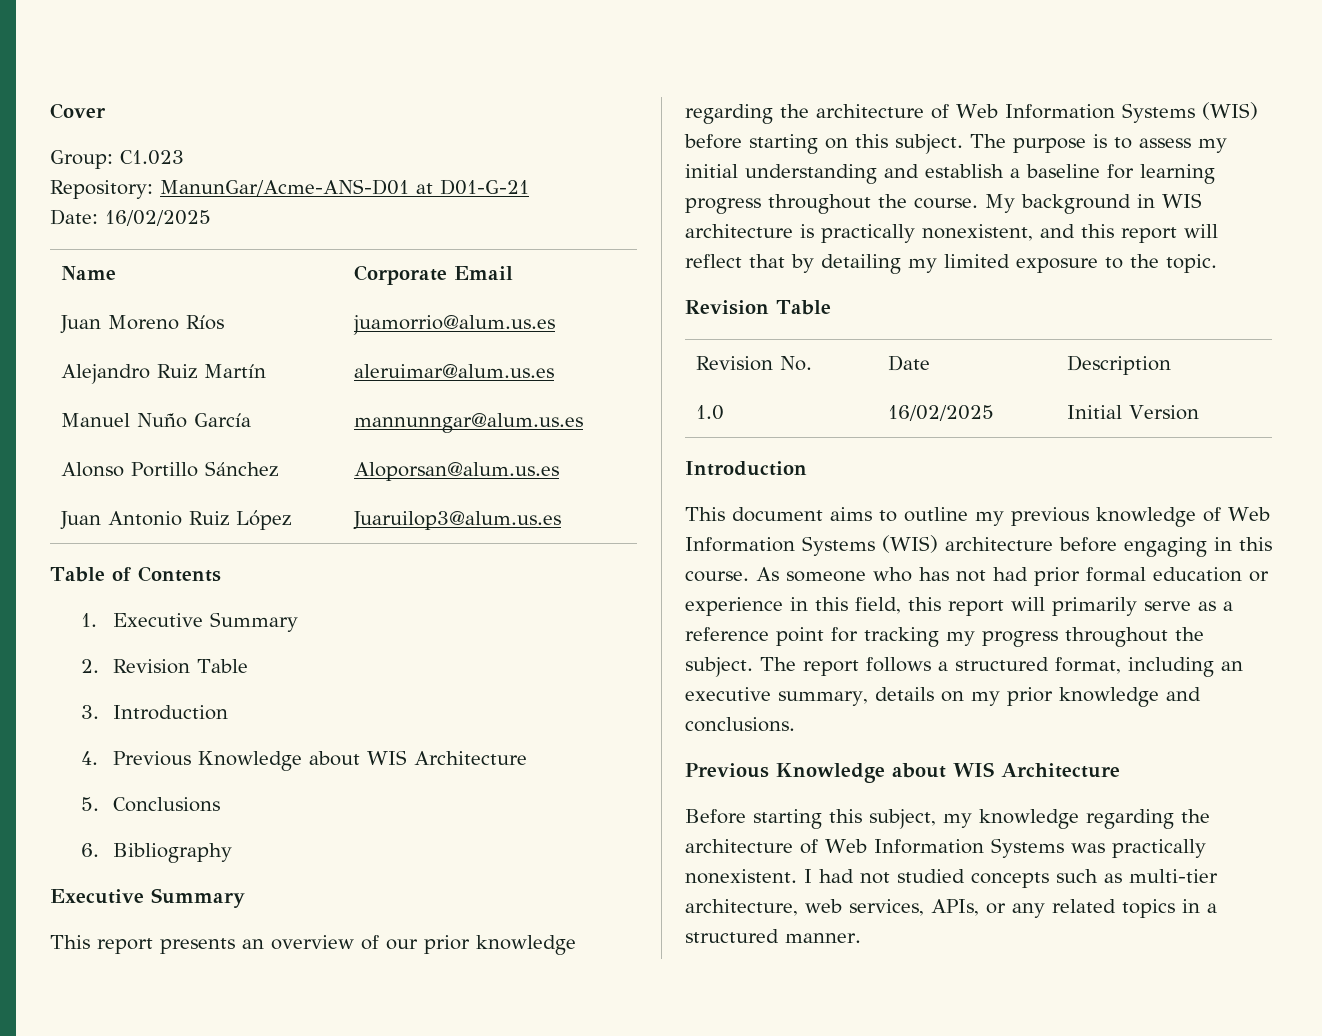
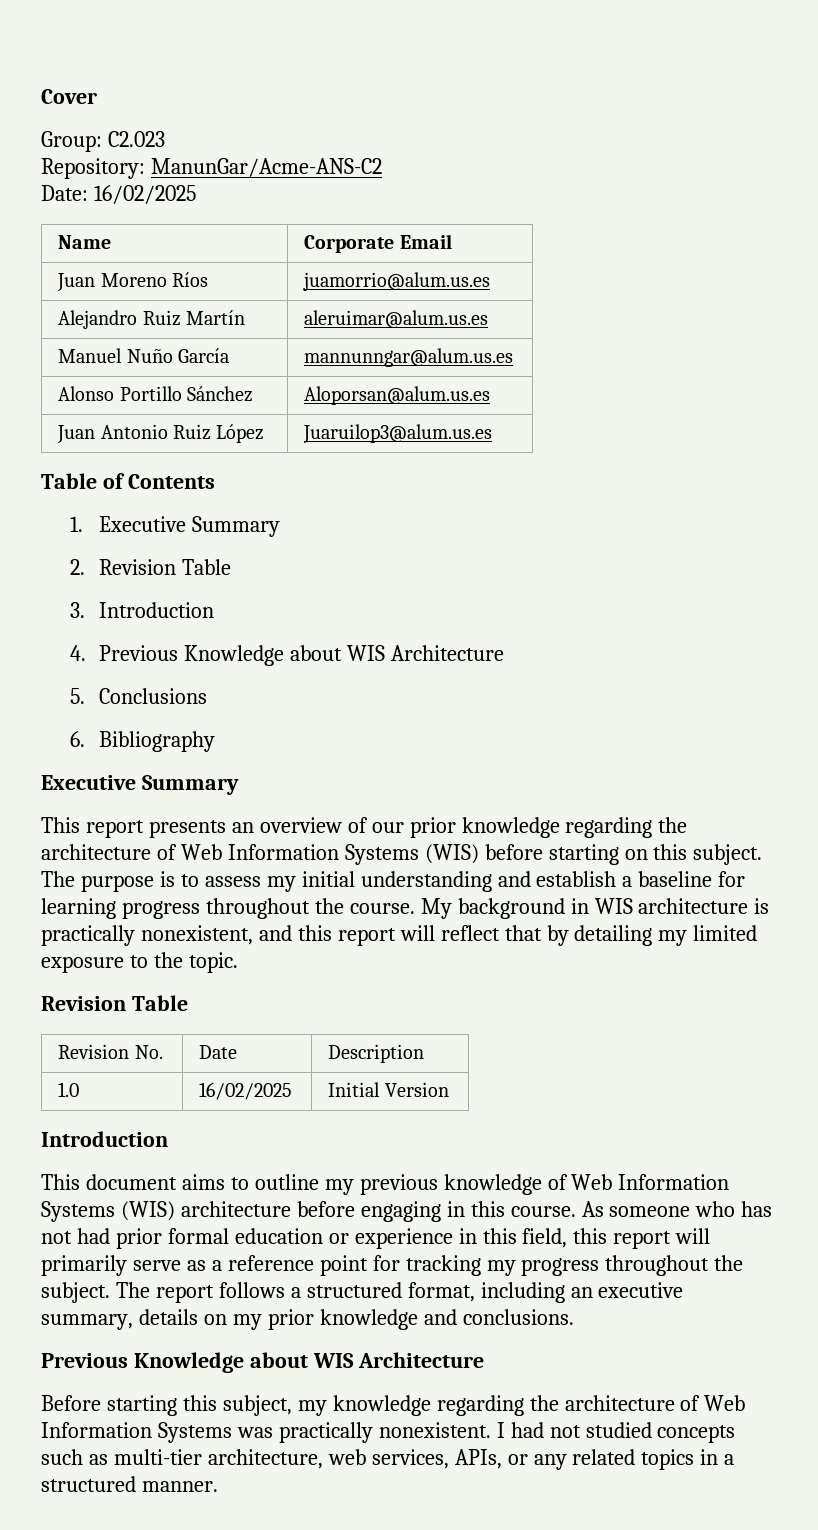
[120,150,184,165] C1.023 -> [107,131,165,147] C2.023
[160,179,529,196] ManunGar/Acme-ANS-D01 at D01-G-21 -> [150,158,382,177] ManunGar/Acme-ANS-C2

